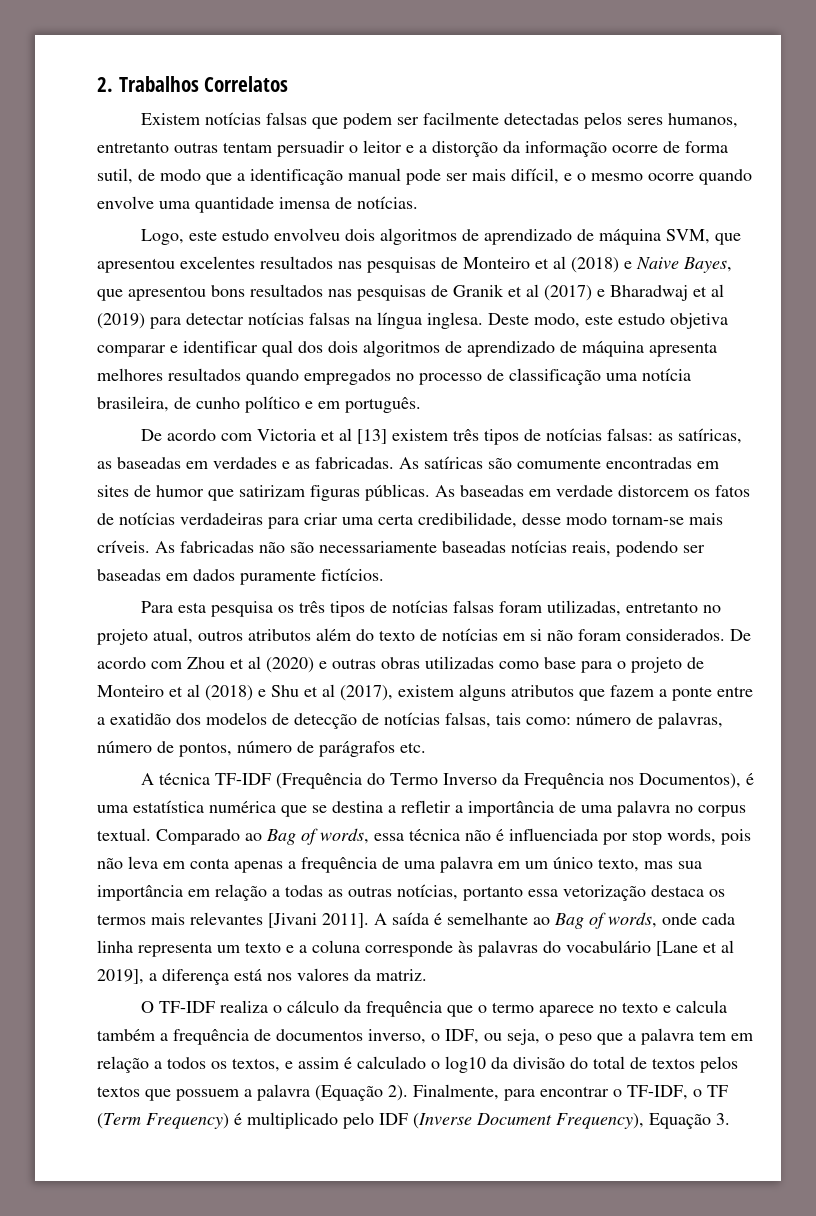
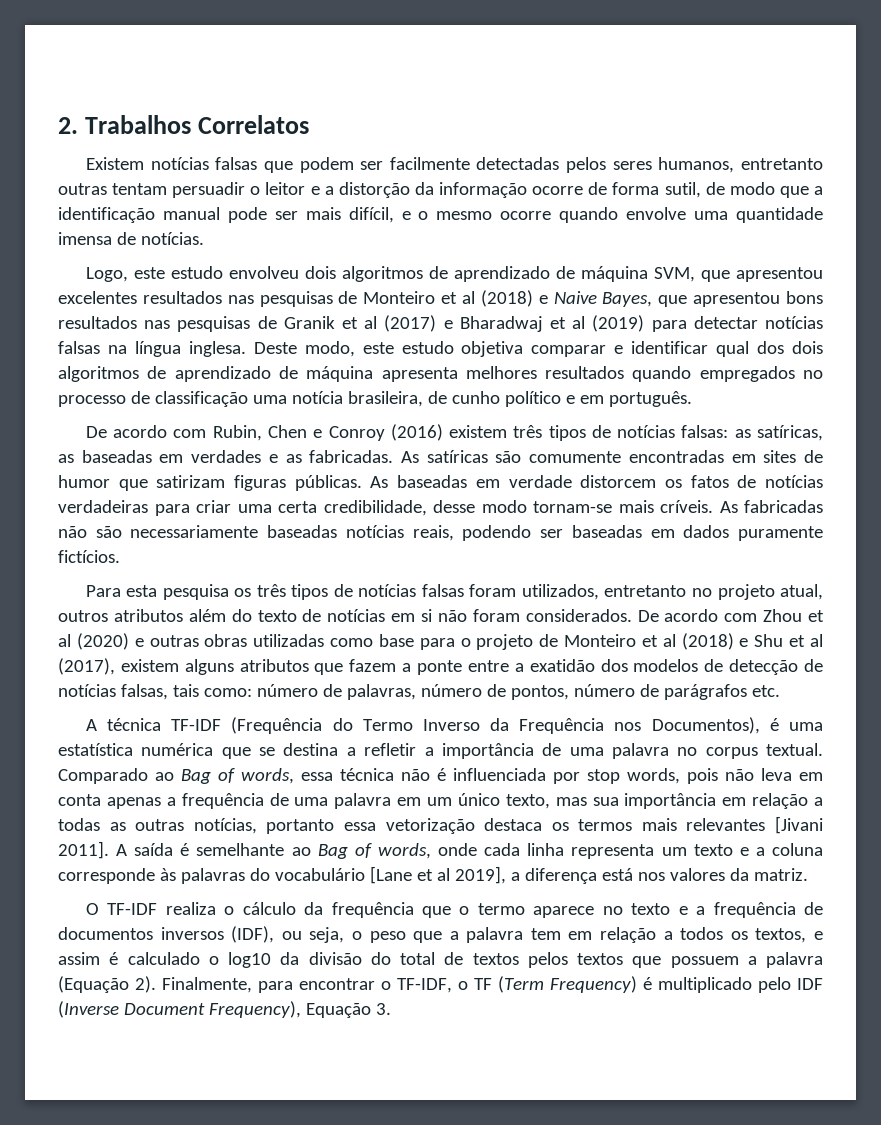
[257,428,388,444] Victoria et al [13] -> [212,424,443,441] Rubin, Chen e Conroy (2016)
[547,600,622,616] utilizadas, -> [521,584,599,600] utilizados,
[676,1000,728,1013] [97,1029,155,1041] calcula também -> (688, 910) none
[368,1029,479,1044] inverso, o IDF, -> [160,926,275,943] inversos (IDF),

